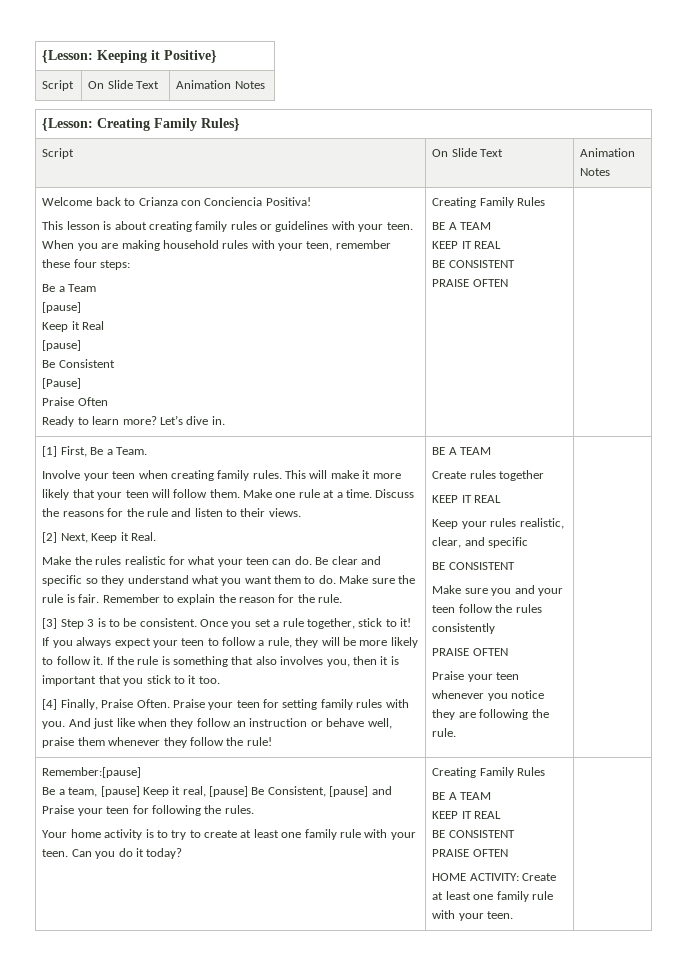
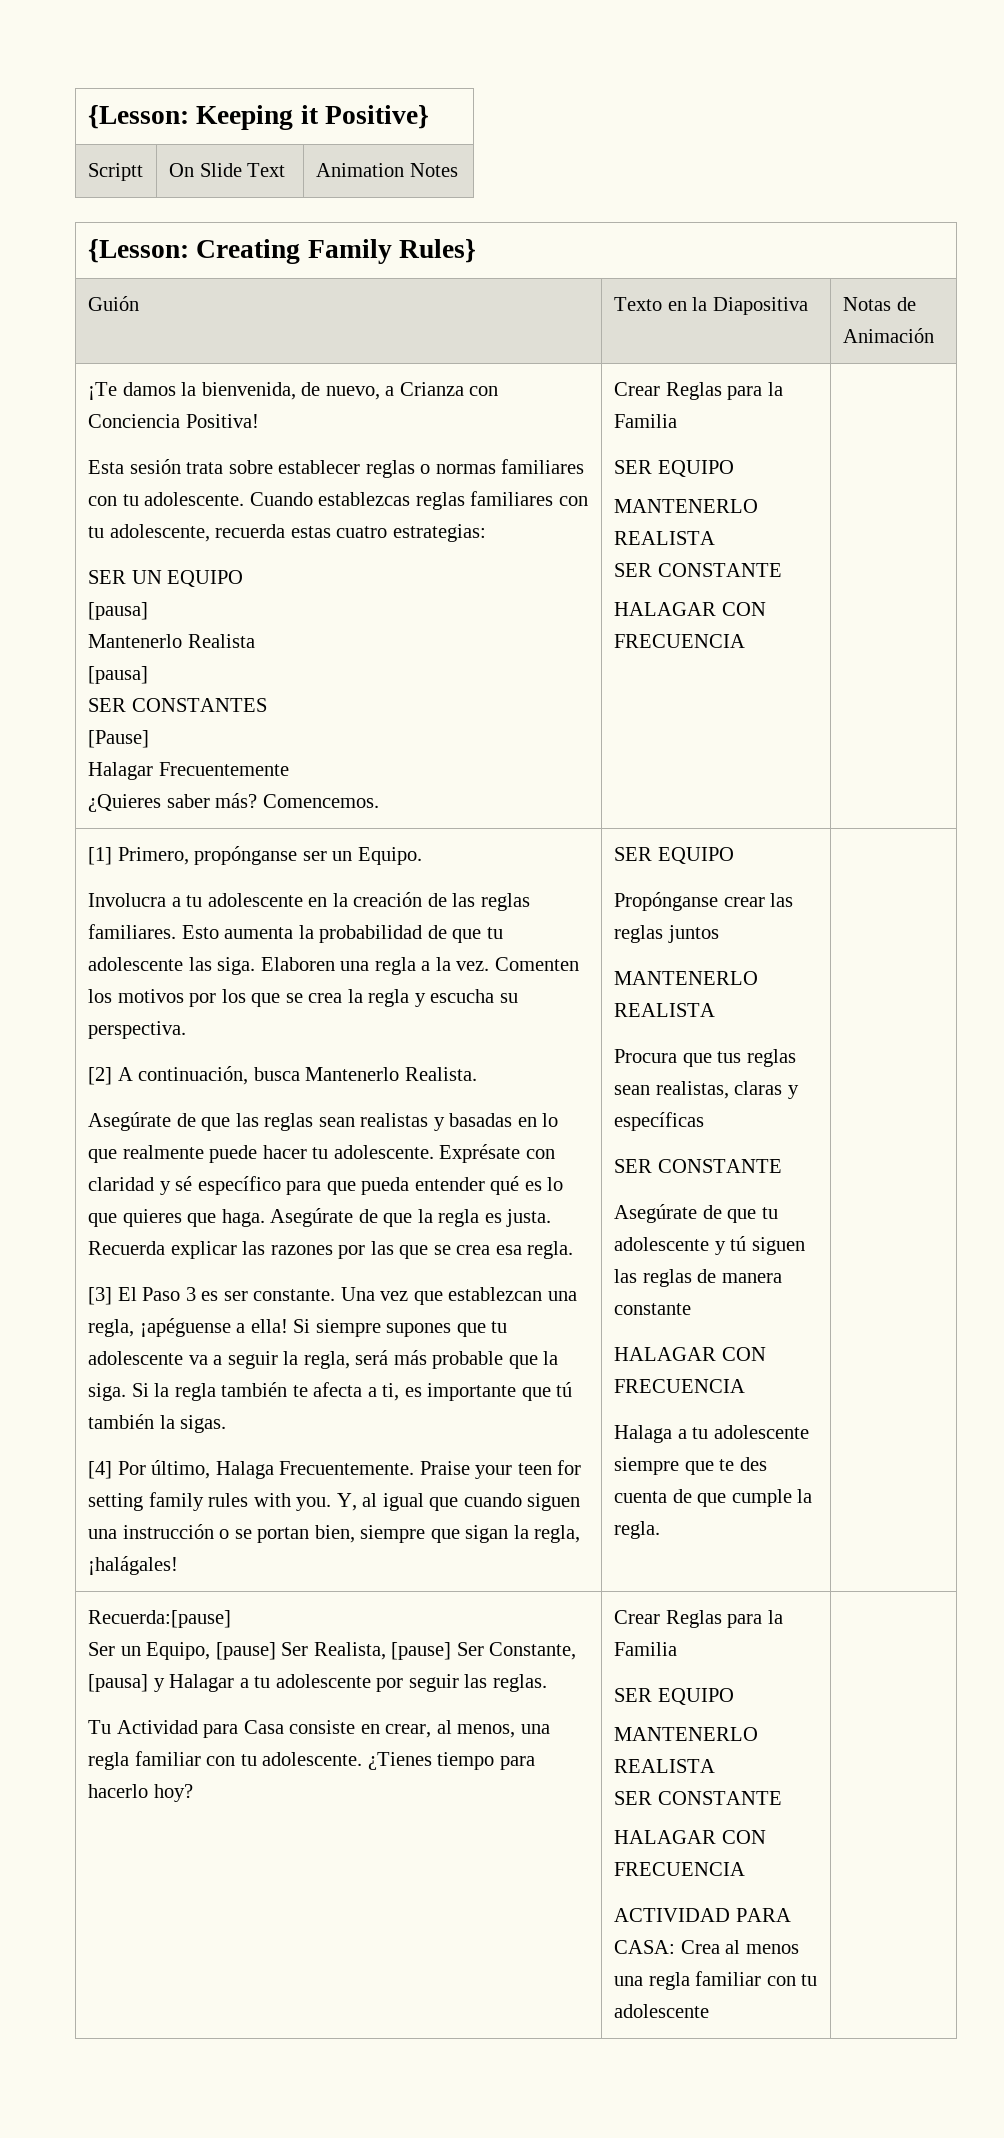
[42,80,75,91] Script -> [87,163,143,181] Scriptt
[42,148,75,159] [432,148,504,157] [580,148,636,157] [580,168,611,176] [42,197,311,206] [42,221,413,232] [42,240,391,251] [42,259,131,270] [42,284,97,292] [42,302,82,313] [42,321,105,332] [42,340,82,351] [42,359,115,368] [42,378,82,389] [42,397,108,406] [42,415,225,427] [432,197,546,208] [432,222,492,230] [432,241,502,249] [432,260,515,268] [432,279,508,287] [42,446,147,457] [42,470,401,481] [42,489,415,500] [42,508,301,517] [42,532,156,543] [42,556,381,567] [42,575,415,586] [42,594,343,605] [42,618,412,629] [42,637,418,648] [42,656,399,667] [42,675,220,686] [42,699,170,710] Script | On Slide Text | Animation Notes // Welcome back to Crianza con Conciencia Positiva! // This lesson is about creating family rules or guidelines with your teen. When you are making household rules with your teen, remember these four steps: // Be a Team // [pause] // Keep it Real // [pause] // Be Consistent // [Pause] // Praise Often // Ready to learn more? Let’s dive in. | Creating Family Rules // BE A TEAM // KEEP IT REAL // BE CONSISTENT // PRAISE OFTEN | // [1] First, Be a Team. // Involve your teen when creating family rules. This will make it more likely that your teen will follow them. Make one rule at a time. Discuss the reasons for the rule and listen to their views. // [2] Next, Keep it Real. // Make the rules realistic for what your teen can do. Be clear and specific so they understand what you want them to do. Make sure the rule is fair. Remember to explain the reason for the rule. // [3] Step 3 is to be consistent. Once you set a rule together, stick to it! If you always expect your teen to follow a rule, they will be more likely to follow it. If the rule is something that also involves you, then it is important that you stick to it too. // [4] Finally, Praise Often. -> [87,296,139,311] [613,297,808,315] [842,297,916,311] [842,328,934,343] [87,382,499,400] [87,414,259,428] [87,459,585,478] [87,491,588,510] [87,524,486,542] [87,570,244,587] [87,602,148,620] [87,634,255,648] [87,666,148,684] [87,698,267,712] [87,730,149,748] [87,762,289,780] [87,793,379,812] [613,382,783,400] [613,414,677,428] [613,460,734,477] [613,499,758,513] [613,531,715,545] [613,563,782,577] [613,602,766,616] [613,634,745,648] [87,846,422,865] [87,892,530,911] [87,924,503,943] [87,957,579,975] [87,989,518,1007] [87,1021,186,1039] [87,1066,477,1085] [87,1112,559,1131] [87,1144,555,1163] [87,1176,564,1195] [87,1208,552,1227] [87,1241,574,1259] [87,1287,577,1305] [87,1318,508,1337] [87,1350,559,1369] [87,1382,573,1401] [87,1414,227,1433] [87,1460,415,1479] Guión | Texto en la Diapositiva | Notas de Animación // ¡Te damos la bienvenida, de nuevo, a Crianza con Conciencia Positiva! // Esta sesión trata sobre establecer reglas o normas familiares con tu adolescente. Cuando establezcas reglas familiares con tu adolescente, recuerda estas cuatro estrategias: // SER UN EQUIPO // [pausa] // Mantenerlo Realista // [pausa] // SER CONSTANTES // [Pause] // Halagar Frecuentemente // ¿Quieres saber más? Comencemos. | Crear Reglas para la Familia // SER EQUIPO // MANTENERLO REALISTA // SER CONSTANTE // HALAGAR CON FRECUENCIA | // [1] Primero, propónganse ser un Equipo. // Involucra a tu adolescente en la creación de las reglas familiares. Esto aumenta la probabilidad de que tu adolescente las siga. Elaboren una regla a la vez. Comenten los motivos por los que se crea la regla y escucha su perspectiva. // [2] A continuación, busca Mantenerlo Realista. // Asegúrate de que las reglas sean realistas y basadas en lo que realmente puede hacer tu adolescente. Exprésate con claridad y sé específico para que pueda entender qué es lo que quieres que haga. Asegúrate de que la regla es justa. Recuerda explicar las razones por las que se crea esa regla. // [3] El Paso 3 es ser constante. Una vez que establezcan una regla, ¡apéguense a ella! Si siempre supones que tu adolescente va a seguir la regla, será más probable que la siga. Si la regla también te afecta a ti, es importante que tú también la sigas. // [4] Por último, Halaga Frecuentemente.
[68,718,392,729] [42,737,272,748] [432,447,492,455] [432,470,545,481] [432,495,502,503] [432,518,564,529] [432,537,529,548] [432,562,515,570] [432,585,563,596] [432,604,542,613] [432,623,496,634] [432,648,508,656] [432,671,520,682] [432,690,545,701] [432,709,549,720] [432,728,457,737] [42,767,142,778] [42,786,392,797] [42,805,254,816] [42,829,416,840] [42,848,183,859] [432,767,546,778] [432,792,492,800] [432,811,502,819] [432,830,515,838] [432,849,508,857] [432,873,557,881] [432,891,553,902] [432,910,514,921] And just like when they follow an instruction or behave well, praise them whenever they follow the rule! | BE A TEAM // Create rules together // KEEP IT REAL // Keep your rules realistic, clear, and specific // BE CONSISTENT // Make sure you and your teen follow the rules consistently // PRAISE OFTEN // Praise your teen whenever you notice they are following the rule. | // Remember:[pause] // Be a team, [pause] Keep it real, [pause] Be Consistent, [pause] and Praise your teen for following the rules. // Your home activity is to try to create at least one family rule with your teen. Can you do it today? | Creating Family Rules // BE A TEAM // KEEP IT REAL // BE CONSISTENT // PRAISE OFTEN // HOME ACTIVITY: Create at least one family rule with your teen. -> [336,1493,581,1511] [87,1524,581,1543] [87,1556,178,1575] [613,847,734,864] [613,892,794,911] [613,925,719,943] [613,971,758,985] [613,1003,715,1017] [613,1049,796,1067] [613,1081,799,1099] [613,1112,704,1131] [613,1159,782,1173] [613,1204,778,1223] [613,1236,805,1255] [613,1269,782,1287] [613,1303,691,1315] [613,1347,766,1361] [613,1379,745,1393] [613,1425,809,1443] [613,1457,767,1475] [613,1489,813,1507] [613,1521,660,1539] [87,1610,231,1628] [87,1642,577,1660] [87,1674,547,1692] [87,1720,550,1738] [87,1751,535,1770] [87,1784,193,1802] [613,1610,783,1628] [613,1642,677,1656] [613,1688,734,1705] [613,1727,758,1741] [613,1759,715,1773] [613,1791,782,1805] [613,1830,766,1844] [613,1862,745,1876] [613,1908,791,1922] [613,1940,799,1954] [613,1971,818,1990] [613,2004,709,2018] Y, al igual que cuando siguen una instrucción o se portan bien, siempre que sigan la regla, ¡halágales! | SER EQUIPO // Propónganse crear las reglas juntos // MANTENERLO REALISTA // Procura que tus reglas sean realistas, claras y específicas // SER CONSTANTE // Asegúrate de que tu adolescente y tú siguen las reglas de manera constante // HALAGAR CON FRECUENCIA // Halaga a tu adolescente siempre que te des cuenta de que cumple la regla. | // Recuerda:[pause] // Ser un Equipo, [pause] Ser Realista, [pause] Ser Constante, [pausa] y Halagar a tu adolescente por seguir las reglas. // Tu Actividad para Casa consiste en crear, al menos, una regla familiar con tu adolescente. ¿Tienes tiempo para hacerlo hoy? | Crear Reglas para la Familia // SER EQUIPO // MANTENERLO REALISTA // SER CONSTANTE // HALAGAR CON FRECUENCIA // ACTIVIDAD PARA CASA: Crea al menos una regla familiar con tu adolescente

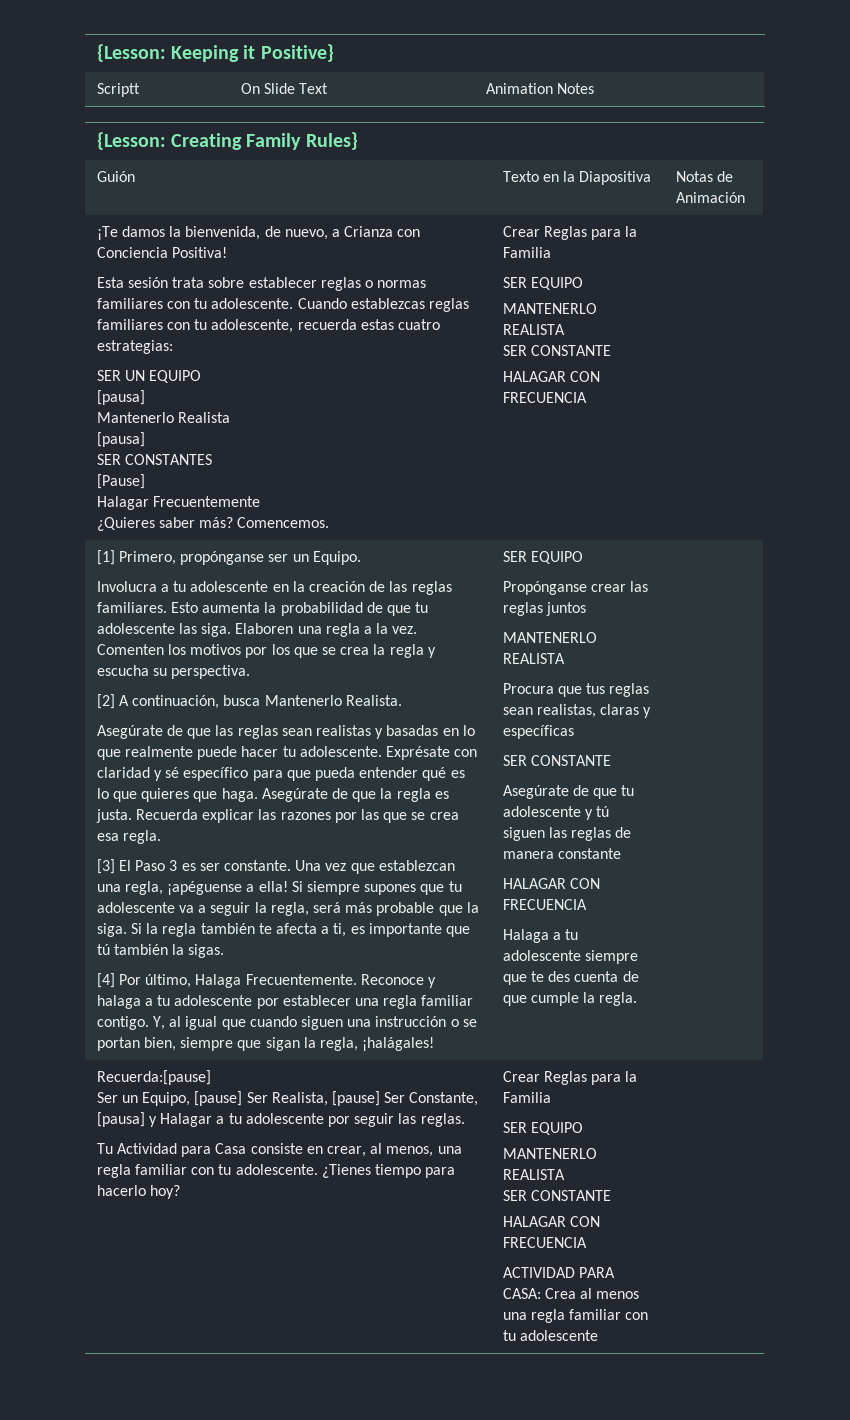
[419,1460,582,1479] [87,1492,332,1511] Praise your teen for setting family rules with you. -> [360,974,436,988] [96,995,474,1009] [96,1016,149,1030] Reconoce y halaga a tu adolescente por establecer una regla familiar contigo.

